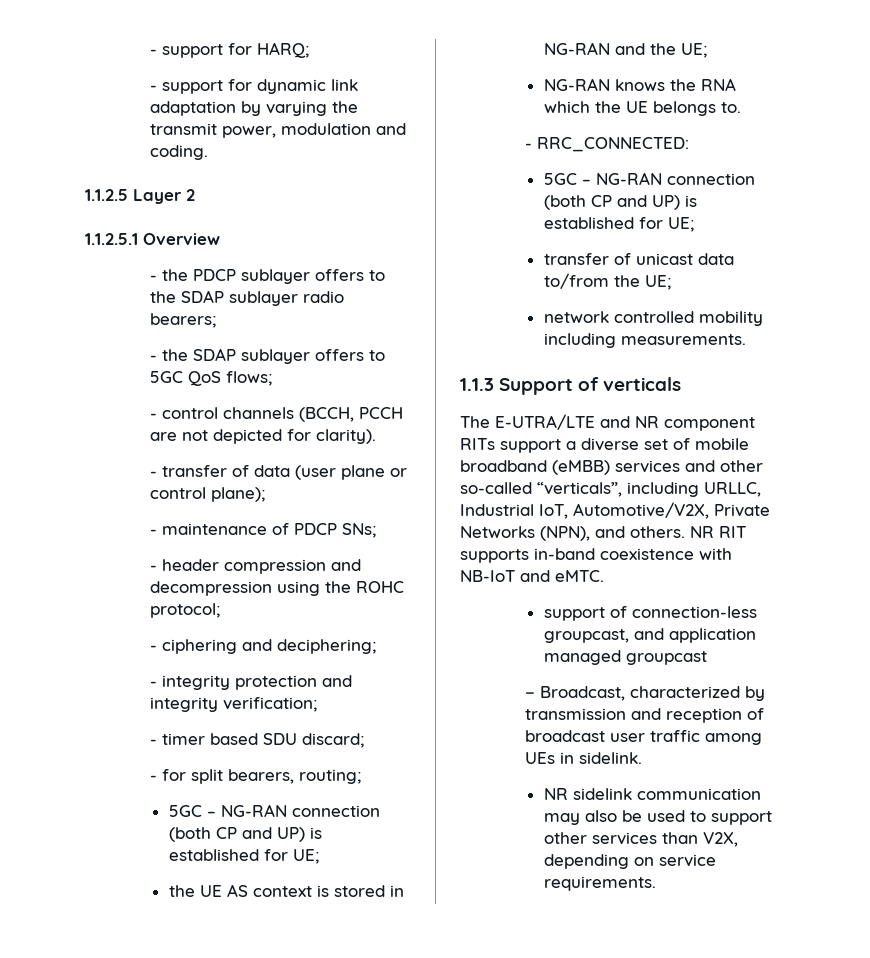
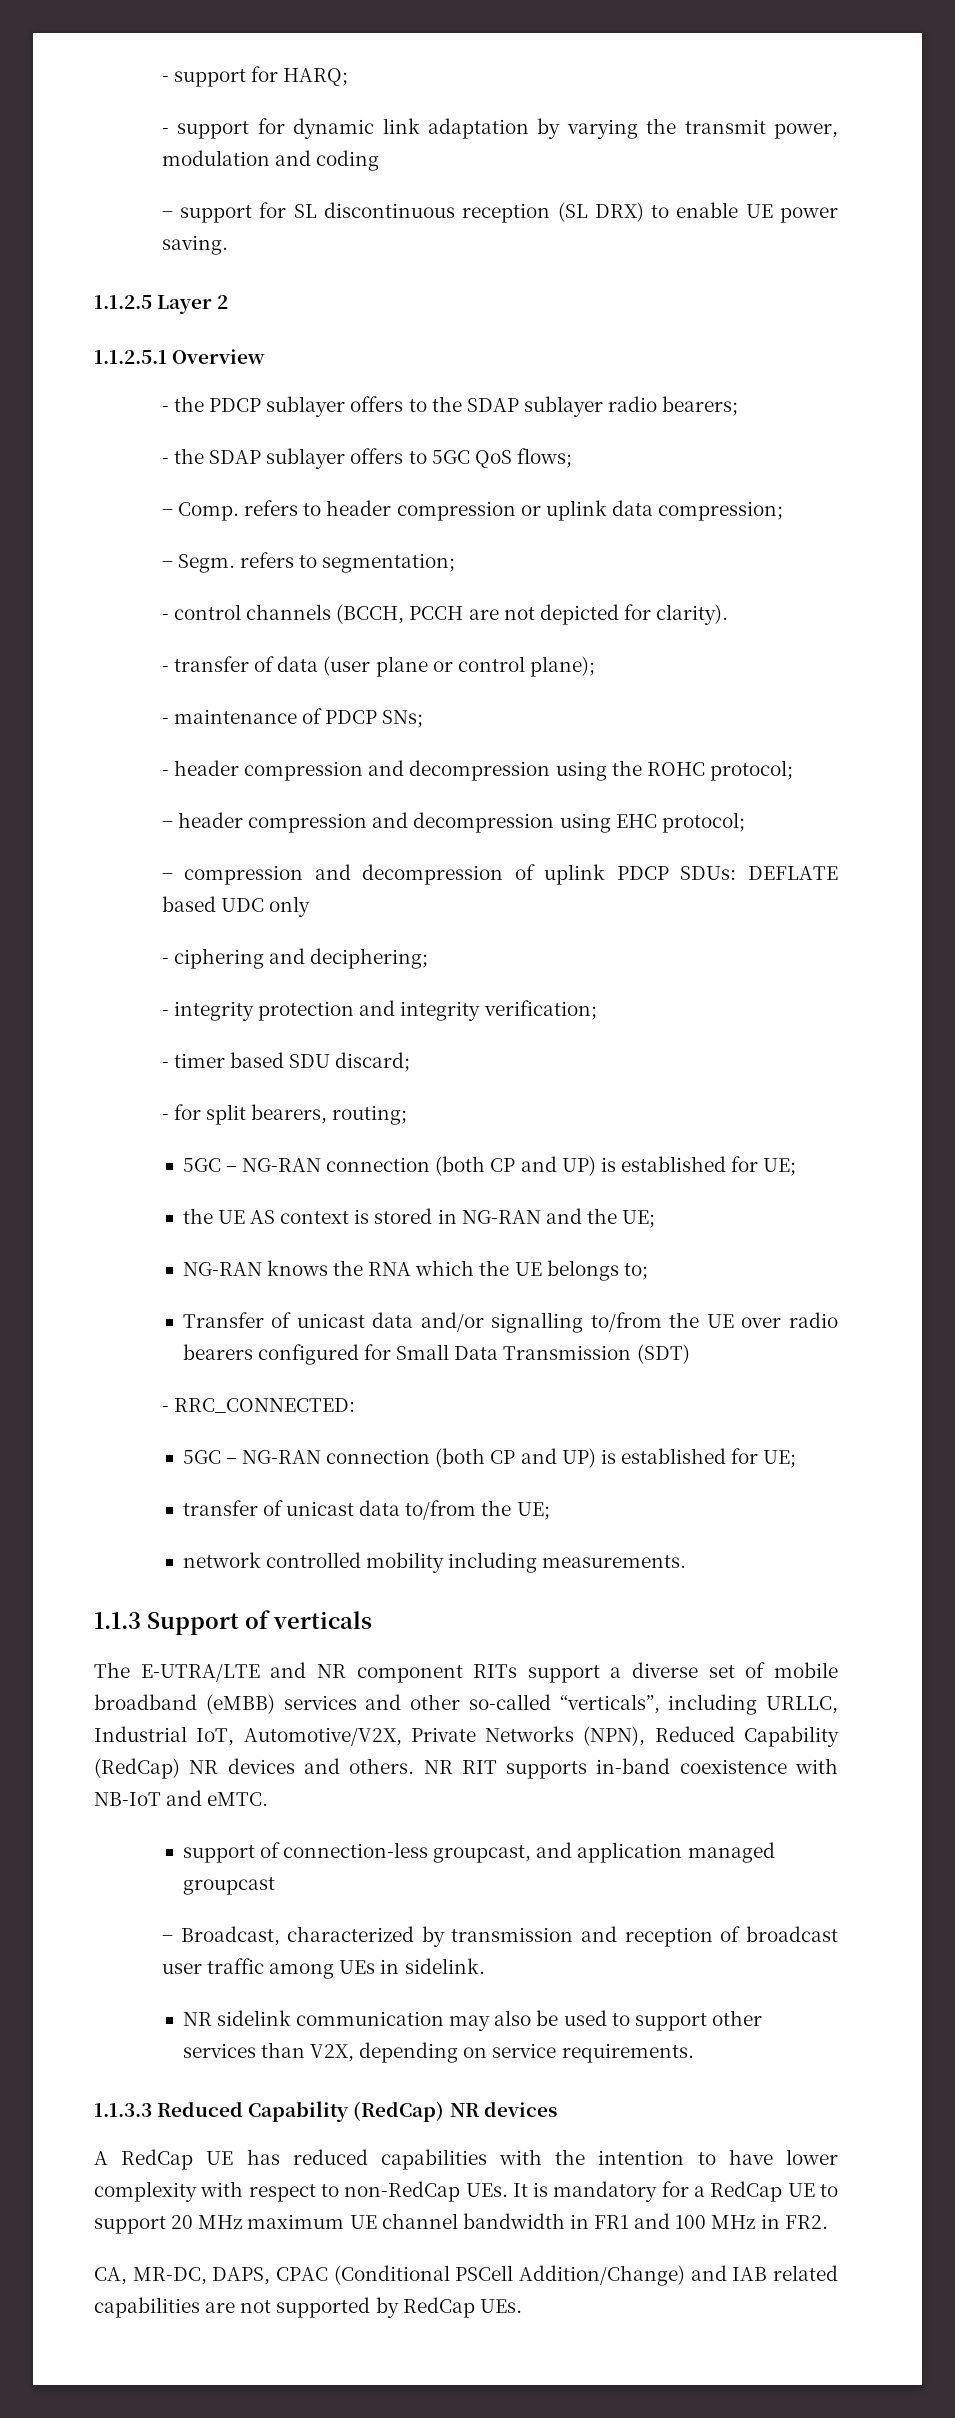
[149,145,208,160] coding. -> [316,150,380,171] [161,202,838,223] [161,235,228,255] coding // − support for SL discontinuous reception (SL DRX) to enable UE power saving.
(272, 378) none -> [161,500,784,521] [161,552,456,573] // − Comp. refers to header compression or uplink data compression; // − Segm. refers to segmentation;
(220, 610) none -> [161,812,745,833] [161,864,839,885] [161,896,311,917] // − header compression and decompression using EHC protocol; // − compression and decompression of uplink PDCP SDUs: DEFLATE based UDC only
[720,102,741,113] to. -> [623,1263,648,1280] [182,1312,838,1333] [182,1344,690,1365] to; // Transfer of unicast data and/or signalling to/from the UE over radio bearers configured for Small Data Transmission (SDT)
(590, 533) none -> [654,1726,839,1747] [94,1758,295,1779] Reduced Capability (RedCap) NR devices
(656, 883) none -> [94,2101,557,2122] [94,2149,839,2170] [94,2181,838,2202] [94,2213,828,2234] [94,2265,838,2286] [94,2297,522,2318] // 1.1.3.3 Reduced Capability (RedCap) NR devices // A RedCap UE has reduced capabilities with the intention to have lower complexity with respect to non-RedCap UEs. It is mandatory for a RedCap UE to support 20 MHz maximum UE channel bandwidth in FR1 and 100 MHz in FR2. // CA, MR-DC, DAPS, CPAC (Conditional PSCell Addition/Change) and IAB related capabilities are not supported by RedCap UEs.

